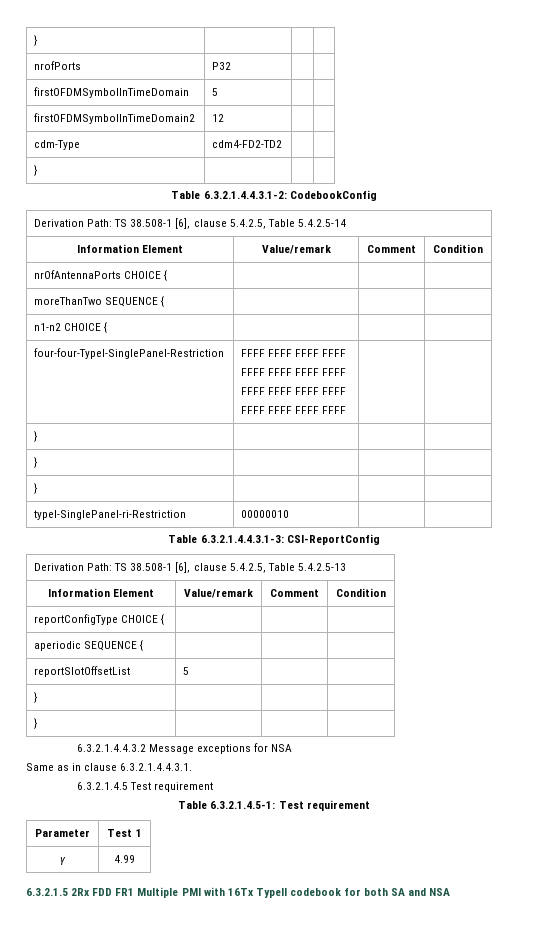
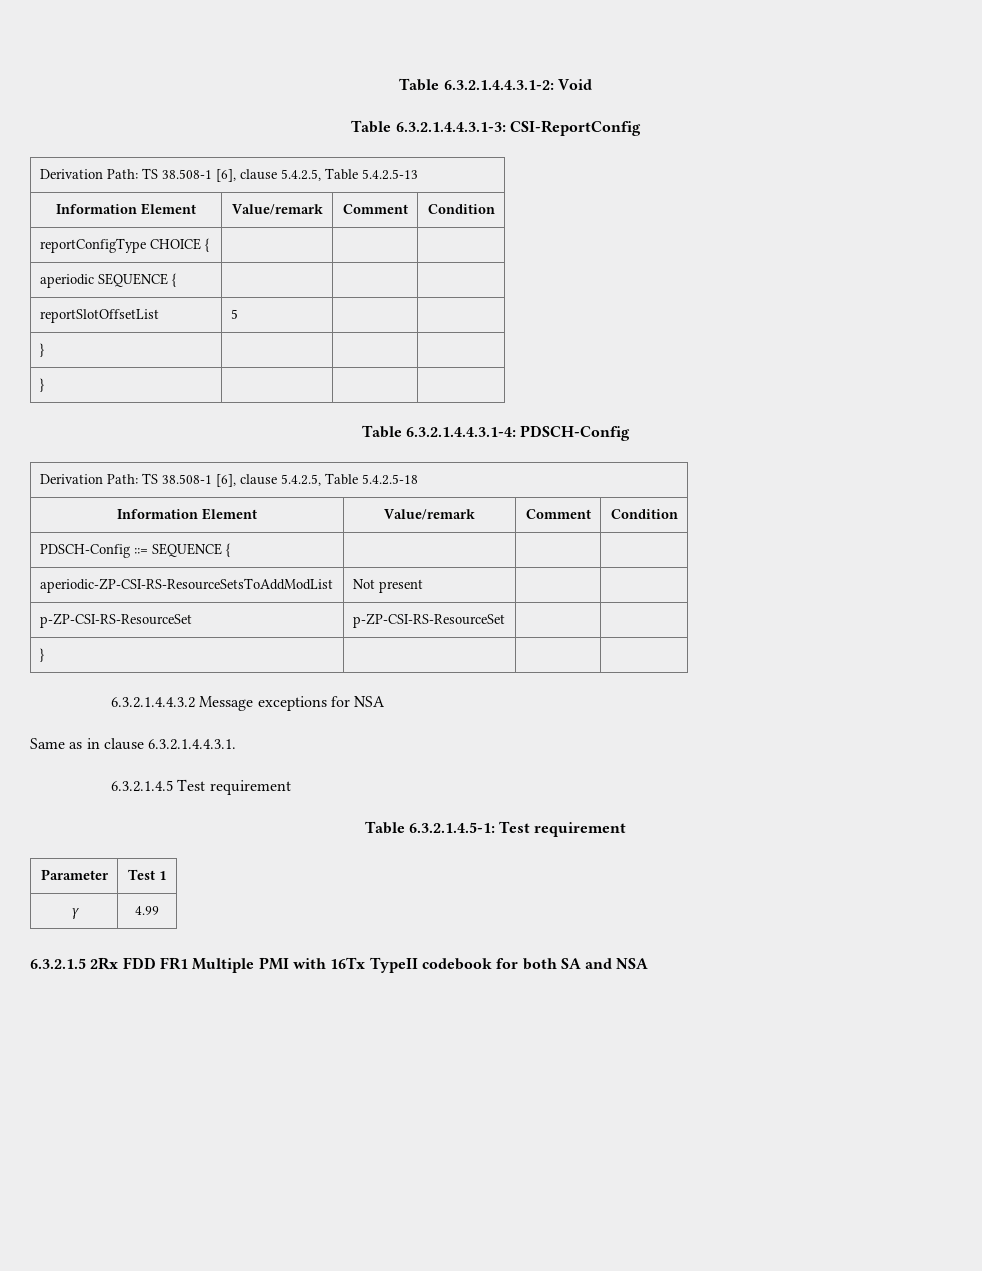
[34,35,38,46] [34,61,82,70] [212,62,232,70] [34,87,190,98] [212,88,219,96] [34,113,196,124] [212,114,225,122] [34,140,81,150] [212,140,283,148] [34,165,38,176] [171,190,377,201] [34,218,346,229] [76,244,184,253] [261,245,331,254] [367,245,416,253] [433,244,483,253] [34,270,168,281] [34,296,165,307] [34,322,108,333] [34,348,225,359] [241,349,347,357] [241,368,347,376] [241,387,347,395] [241,406,347,414] [34,431,38,442] [34,457,38,468] [34,483,38,494] [34,510,187,520] [241,510,290,518] } | | | // nrofPorts | P32 | | // firstOFDMSymbolInTimeDomain | 5 | | // firstOFDMSymbolInTimeDomain2 | 12 | | // cdm-Type | cdm4-FD2-TD2 | | // } | | | // Table 6.3.2.1.4.4.3.1-2: CodebookConfig // Derivation Path: TS 38.508-1 [6], clause 5.4.2.5, Table 5.4.2.5-14 // Information Element | Value/remark | Comment | Condition // nrOfAntennaPorts CHOICE { | | | // moreThanTwo SEQUENCE { | | | // n1-n2 CHOICE { | | | // four-four-TypeI-SinglePanel-Restriction | FFFF FFFF FFFF FFFF // FFFF FFFF FFFF FFFF // FFFF FFFF FFFF FFFF // FFFF FFFF FFFF FFFF | | // } | | | // } | | | // } | | | // typeI-SinglePanel-ri-Restriction | 00000010 | | -> [399,78,592,91] Table 6.3.2.1.4.4.3.1-2: Void
(38, 723) none -> [361,425,631,441] [39,473,418,487] [117,508,257,520] [384,509,475,520] [525,509,591,519] [610,509,678,519] [39,543,230,558] [39,578,333,593] [352,579,423,593] [39,613,192,628] [352,613,505,628] [39,648,44,662] // Table 6.3.2.1.4.4.3.1-4: PDSCH-Config // Derivation Path: TS 38.508-1 [6], clause 5.4.2.5, Table 5.4.2.5-18 // Information Element | Value/remark | Comment | Condition // PDSCH-Config ::= SEQUENCE { | | | // aperiodic-ZP-CSI-RS-ResourceSetsToAddModList | Not present | | // p-ZP-CSI-RS-ResourceSet | p-ZP-CSI-RS-ResourceSet | | // } | | |

